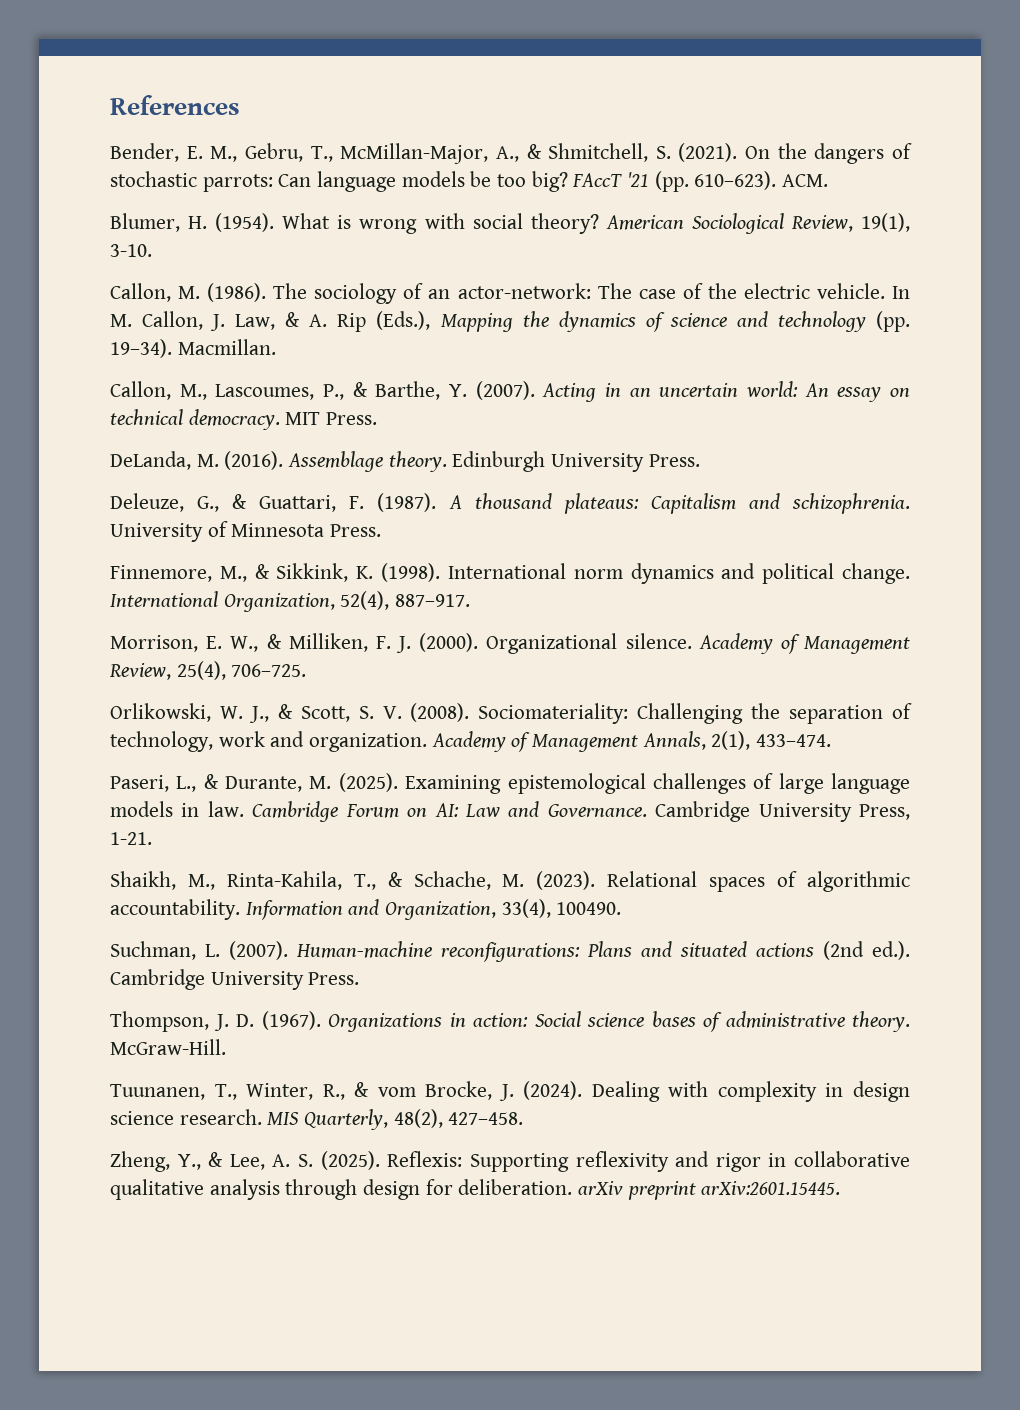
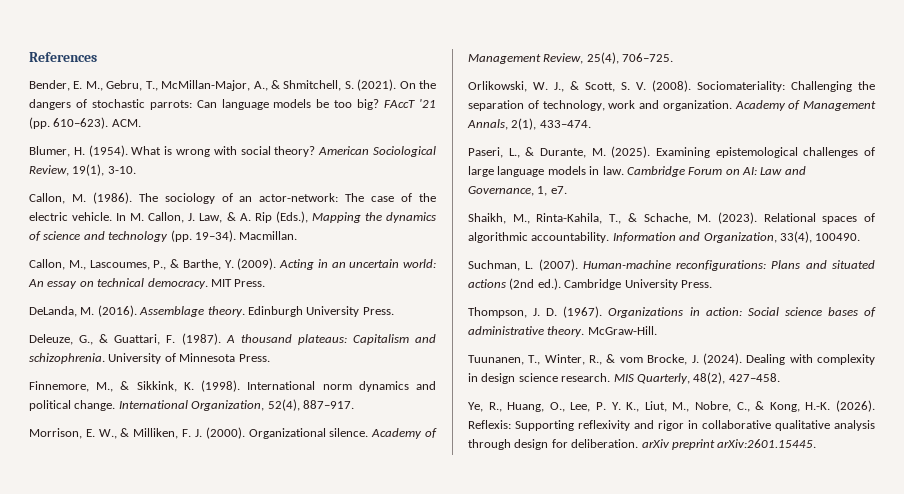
[475,381,535,400] (2007). -> [237,258,277,270] (2009).
[547,801,910,822] [110,832,152,845] Governance. Cambridge University Press, 1-21. -> [468,186,567,196] Governance, 1, e7.
[110,1151,380,1172] Zheng, Y., & Lee, A. S. (2025). -> [468,400,876,412] Ye, R., Huang, O., Lee, P. Y. K., Liut, M., Nobre, C., & Kong, H.-K. (2026).

